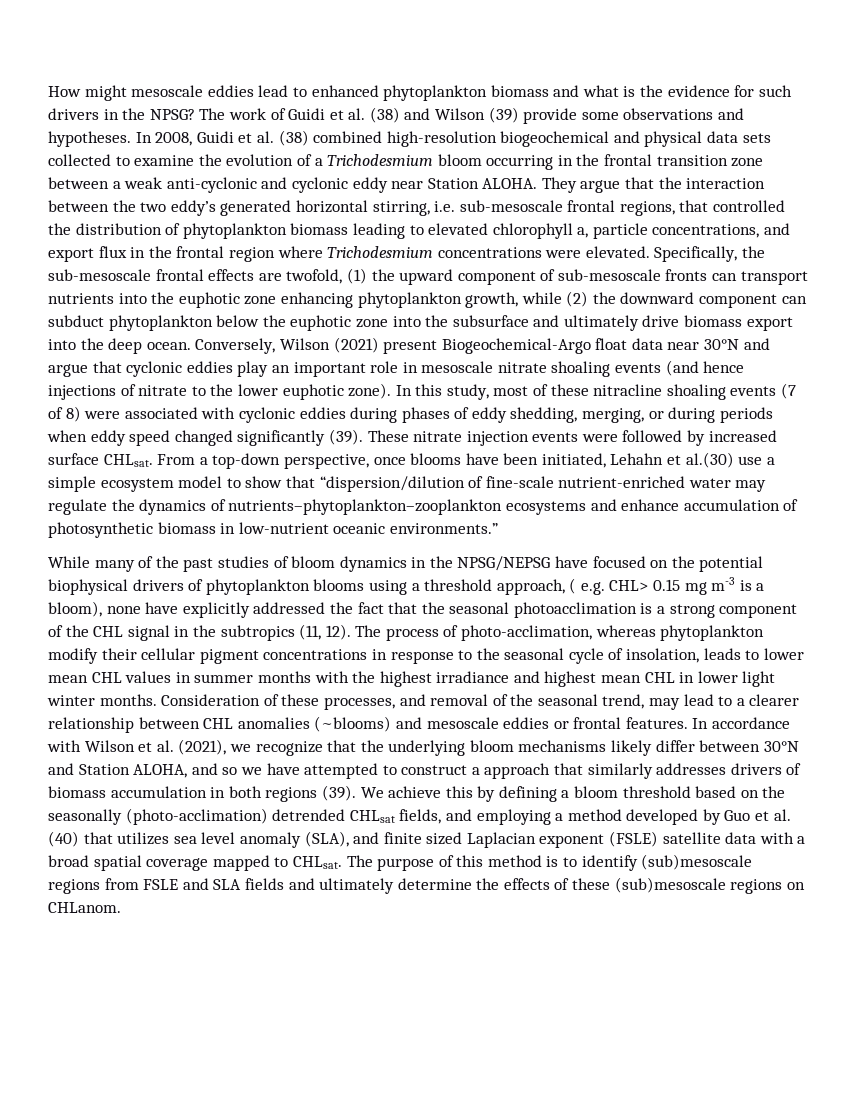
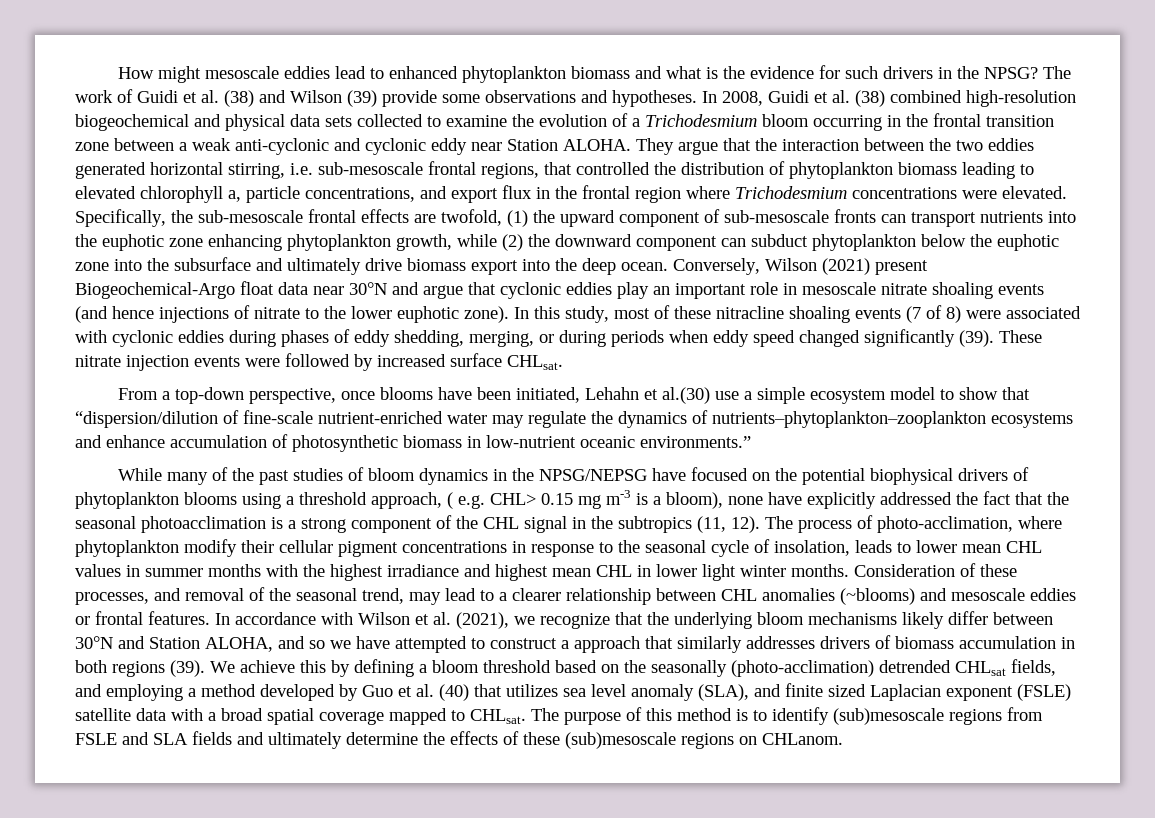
[170,200,216,216] eddy’s -> [988,138,1034,151] eddies
(153, 460) none -> (563, 362) //
[595,625,656,637] whereas -> [1018,516,1062,529] where

